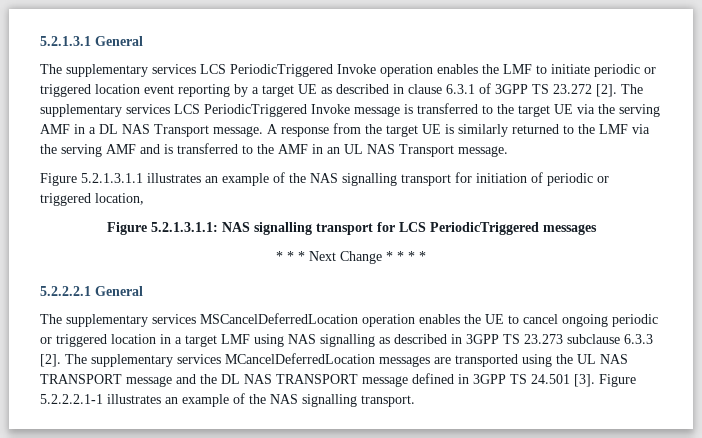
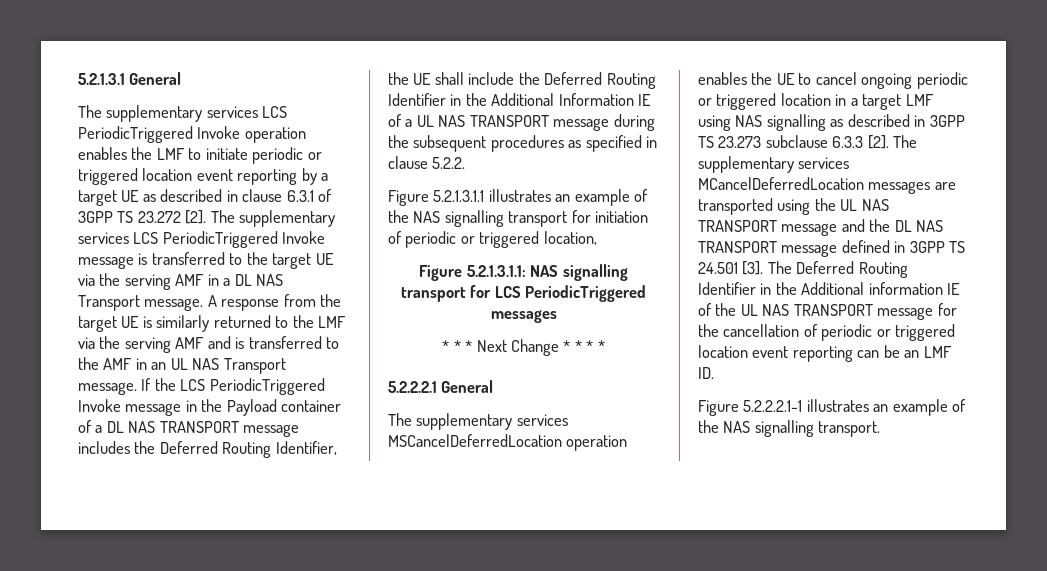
(508, 151) none -> [141,378,325,395] [78,399,342,416] [78,420,300,437] [78,441,337,458] [388,72,656,89] [388,93,652,106] [388,114,655,131] [388,135,658,152] [388,156,466,169] If the LCS PeriodicTriggered Invoke message in the Payload container of a DL NAS TRANSPORT message includes the Deferred Routing Identifier, the UE shall include the Deferred Routing Identifier in the Additional Information IE of a UL NAS TRANSPORT message during the subsequent procedures as specified in clause 5.2.2.
(595, 380) none -> [767,261,908,278] [698,282,961,295] [698,303,957,320] [698,324,956,341] [698,345,952,362] [698,367,714,379] The Deferred Routing Identifier in the Additional information IE of the UL NAS TRANSPORT message for the cancellation of periodic or triggered location event reporting can be an LMF ID. //

